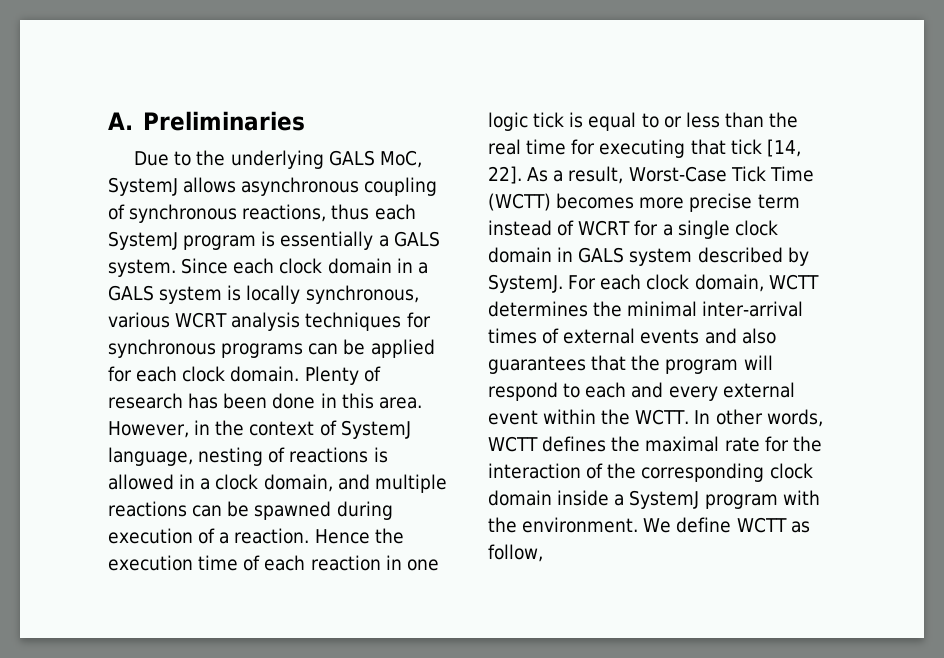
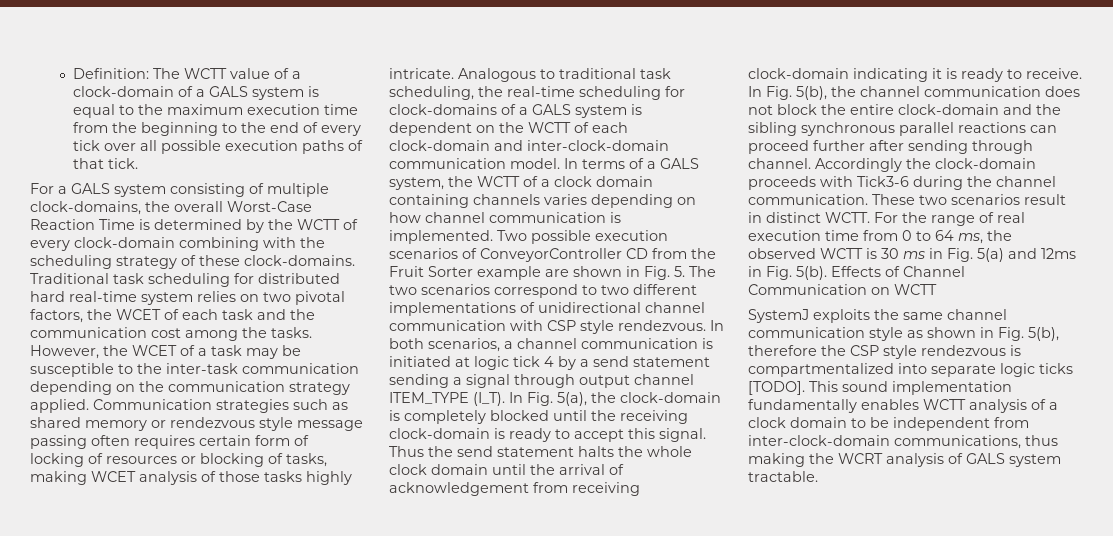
[108,111,305,131] [134,150,422,169] [108,177,438,196] [108,204,416,223] [108,231,440,250] [108,258,428,277] [108,285,419,304] [108,312,431,331] [108,339,435,358] [108,366,381,385] [108,393,422,409] [108,420,411,439] [108,447,388,466] [108,474,447,493] [108,501,393,520] [108,528,404,544] [108,555,439,571] [488,112,799,131] [488,139,801,158] [488,166,814,184] [488,193,800,212] [488,220,778,239] [488,247,809,266] [488,274,819,293] [488,301,804,317] [488,328,776,344] [488,355,773,374] [488,382,795,401] [488,409,823,427] [488,436,822,452] [488,463,813,482] [488,490,820,509] [488,517,810,533] [488,544,543,562] A. Preliminaries // Due to the underlying GALS MoC, SystemJ allows asynchronous coupling of synchronous reactions, thus each SystemJ program is essentially a GALS system. Since each clock domain in a GALS system is locally synchronous, various WCRT analysis techniques for synchronous programs can be applied for each clock domain. Plenty of research has been done in this area. However, in the context of SystemJ language, nesting of reactions is allowed in a clock domain, and multiple reactions can be spawned during execution of a reaction. Hence the execution time of each reaction in one logic tick is equal to or less than the real time for executing that tick [14, 22]. As a result, Worst-Case Tick Time (WCTT) becomes more precise term instead of WCRT for a single clock domain in GALS system described by SystemJ. For each clock domain, WCTT determines the minimal inter-arrival times of external events and also guarantees that the program will respond to each and every external event within the WCTT. In other words, WCTT defines the maximal rate for the interaction of the corresponding clock domain inside a SystemJ program with the environment. We define WCTT as follow, -> [73,68,302,79] [73,86,320,100] [73,104,359,118] [73,122,362,136] [73,140,364,154] [73,158,139,169] [30,183,329,197] [30,201,312,215] [30,219,358,233] [30,237,325,251] [30,255,355,269] [30,273,340,287] [30,291,345,305] [30,309,315,323] [30,327,312,341] [30,345,301,359] [30,363,359,377] [30,381,350,395] [30,399,348,413] [30,417,363,431] [30,435,309,449] [30,453,327,467] [30,471,352,485] [389,68,671,82] [389,86,685,100] [389,104,642,118] [389,122,628,136] [389,140,669,151] [389,158,699,169] [389,176,653,190] [389,194,696,208] [389,212,621,223] [389,230,668,244] [389,248,716,262] [389,266,716,280] [389,284,697,298] [389,302,705,316] [389,320,724,334] [389,338,713,352] [389,356,710,370] [389,374,694,388] [389,392,721,406] [389,410,688,424] [389,428,706,442] [389,446,692,457] [389,464,624,475] [389,482,640,496] [748,68,1082,82] [748,86,1080,100] [748,104,1061,115] [748,122,1057,136] [748,140,1033,154] [748,158,1036,172] [748,176,1056,190] [748,194,1066,205] [748,212,1025,226] [748,230,1012,244] [748,248,1076,262] [748,266,965,280] [748,284,937,295] [748,309,1007,323] [748,327,1059,341] [748,345,1021,359] [748,363,1073,377] [748,381,1012,395] [748,399,1058,413] [748,417,1029,431] [748,435,1058,449] [748,453,1061,467] [748,471,818,482] Definition: The WCTT value of a clock-domain of a GALS system is equal to the maximum execution time from the beginning to the end of every tick over all possible execution paths of that tick. // For a GALS system consisting of multiple clock-domains, the overall Worst-Case Reaction Time is determined by the WCTT of every clock-domain combining with the scheduling strategy of these clock-domains. Traditional task scheduling for distributed hard real-time system relies on two pivotal factors, the WCET of each task and the communication cost among the tasks. However, the WCET of a task may be susceptible to the inter-task communication depending on the communication strategy applied. Communication strategies such as shared memory or rendezvous style message passing often requires certain form of locking of resources or blocking of tasks, making WCET analysis of those tasks highly intricate. Analogous to traditional task scheduling, the real-time scheduling for clock-domains of a GALS system is dependent on the WCTT of each clock-domain and inter-clock-domain communication model. In terms of a GALS system, the WCTT of a clock domain containing channels varies depending on how channel communication is implemented. Two possible execution scenarios of ConveyorController CD from the Fruit Sorter example are shown in Fig. 5. The two scenarios correspond to two different implementations of unidirectional channel communication with CSP style rendezvous. In both scenarios, a channel communication is initiated at logic tick 4 by a send statement sending a signal through output channel ITEM_TYPE (I_T). In Fig. 5(a), the clock-domain is completely blocked until the receiving clock-domain is ready to accept this signal. Thus the send statement halts the whole clock domain until the arrival of acknowledgement from receiving clock-domain indicating it is ready to receive. In Fig. 5(b), the channel communication does not block the entire clock-domain and the sibling synchronous parallel reactions can proceed further after sending through channel. Accordingly the clock-domain proceeds with Tick3-6 during the channel communication. These two scenarios result in distinct WCTT. For the range of real execution time from 0 to 64 ms, the observed WCTT is 30 ms in Fig. 5(a) and 12ms in Fig. 5(b). Effects of Channel Communication on WCTT // SystemJ exploits the same channel communication style as shown in Fig. 5(b), therefore the CSP style rendezvous is compartmentalized into separate logic ticks [TODO]. This sound implementation fundamentally enables WCTT analysis of a clock domain to be independent from inter-clock-domain communications, thus making the WCRT analysis of GALS system tractable.

